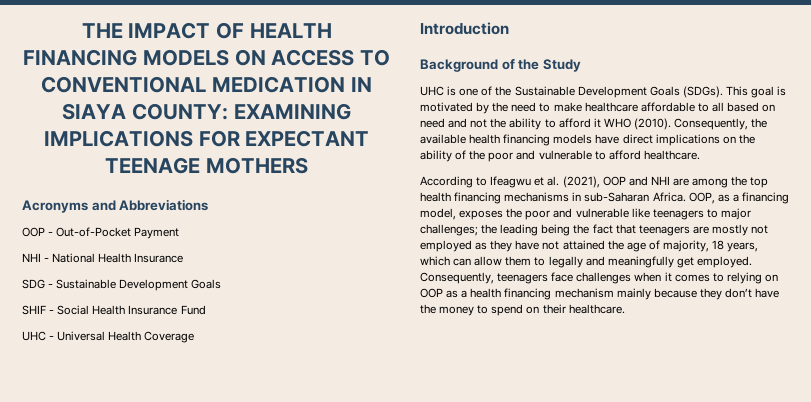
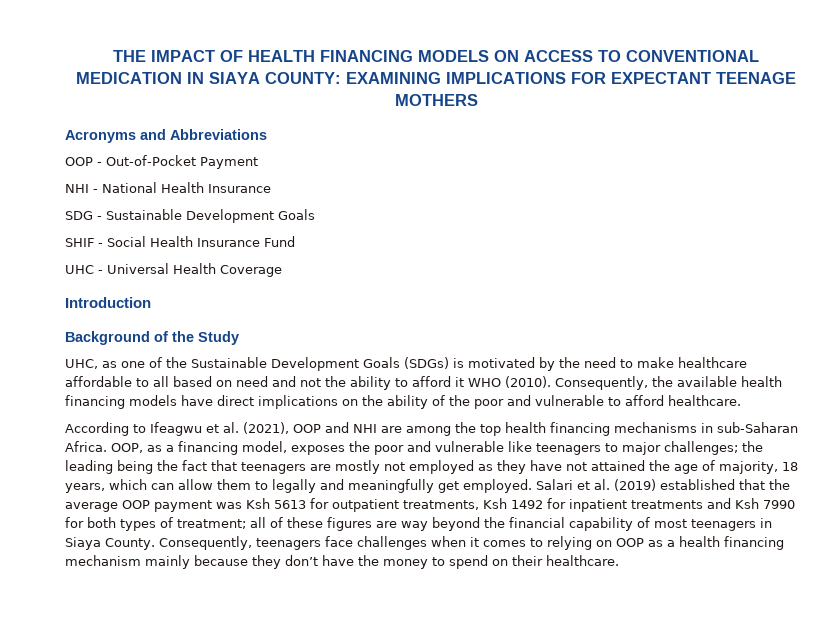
[420,86,457,96] UHC is -> [65,359,117,369] UHC, as
[682,86,775,98] (SDGs). This goal -> [404,357,449,369] (SDGs)
(752, 262) none -> [536,479,790,491] [65,498,795,512] [65,517,772,531] [65,537,155,550] Salari et al. (2019) established that the average OOP payment was Ksh 5613 for outpatient treatments, Ksh 1492 for inpatient treatments and Ksh 7990 for both types of treatment; all of these figures are way beyond the financial capability of most teenagers in Siaya County.

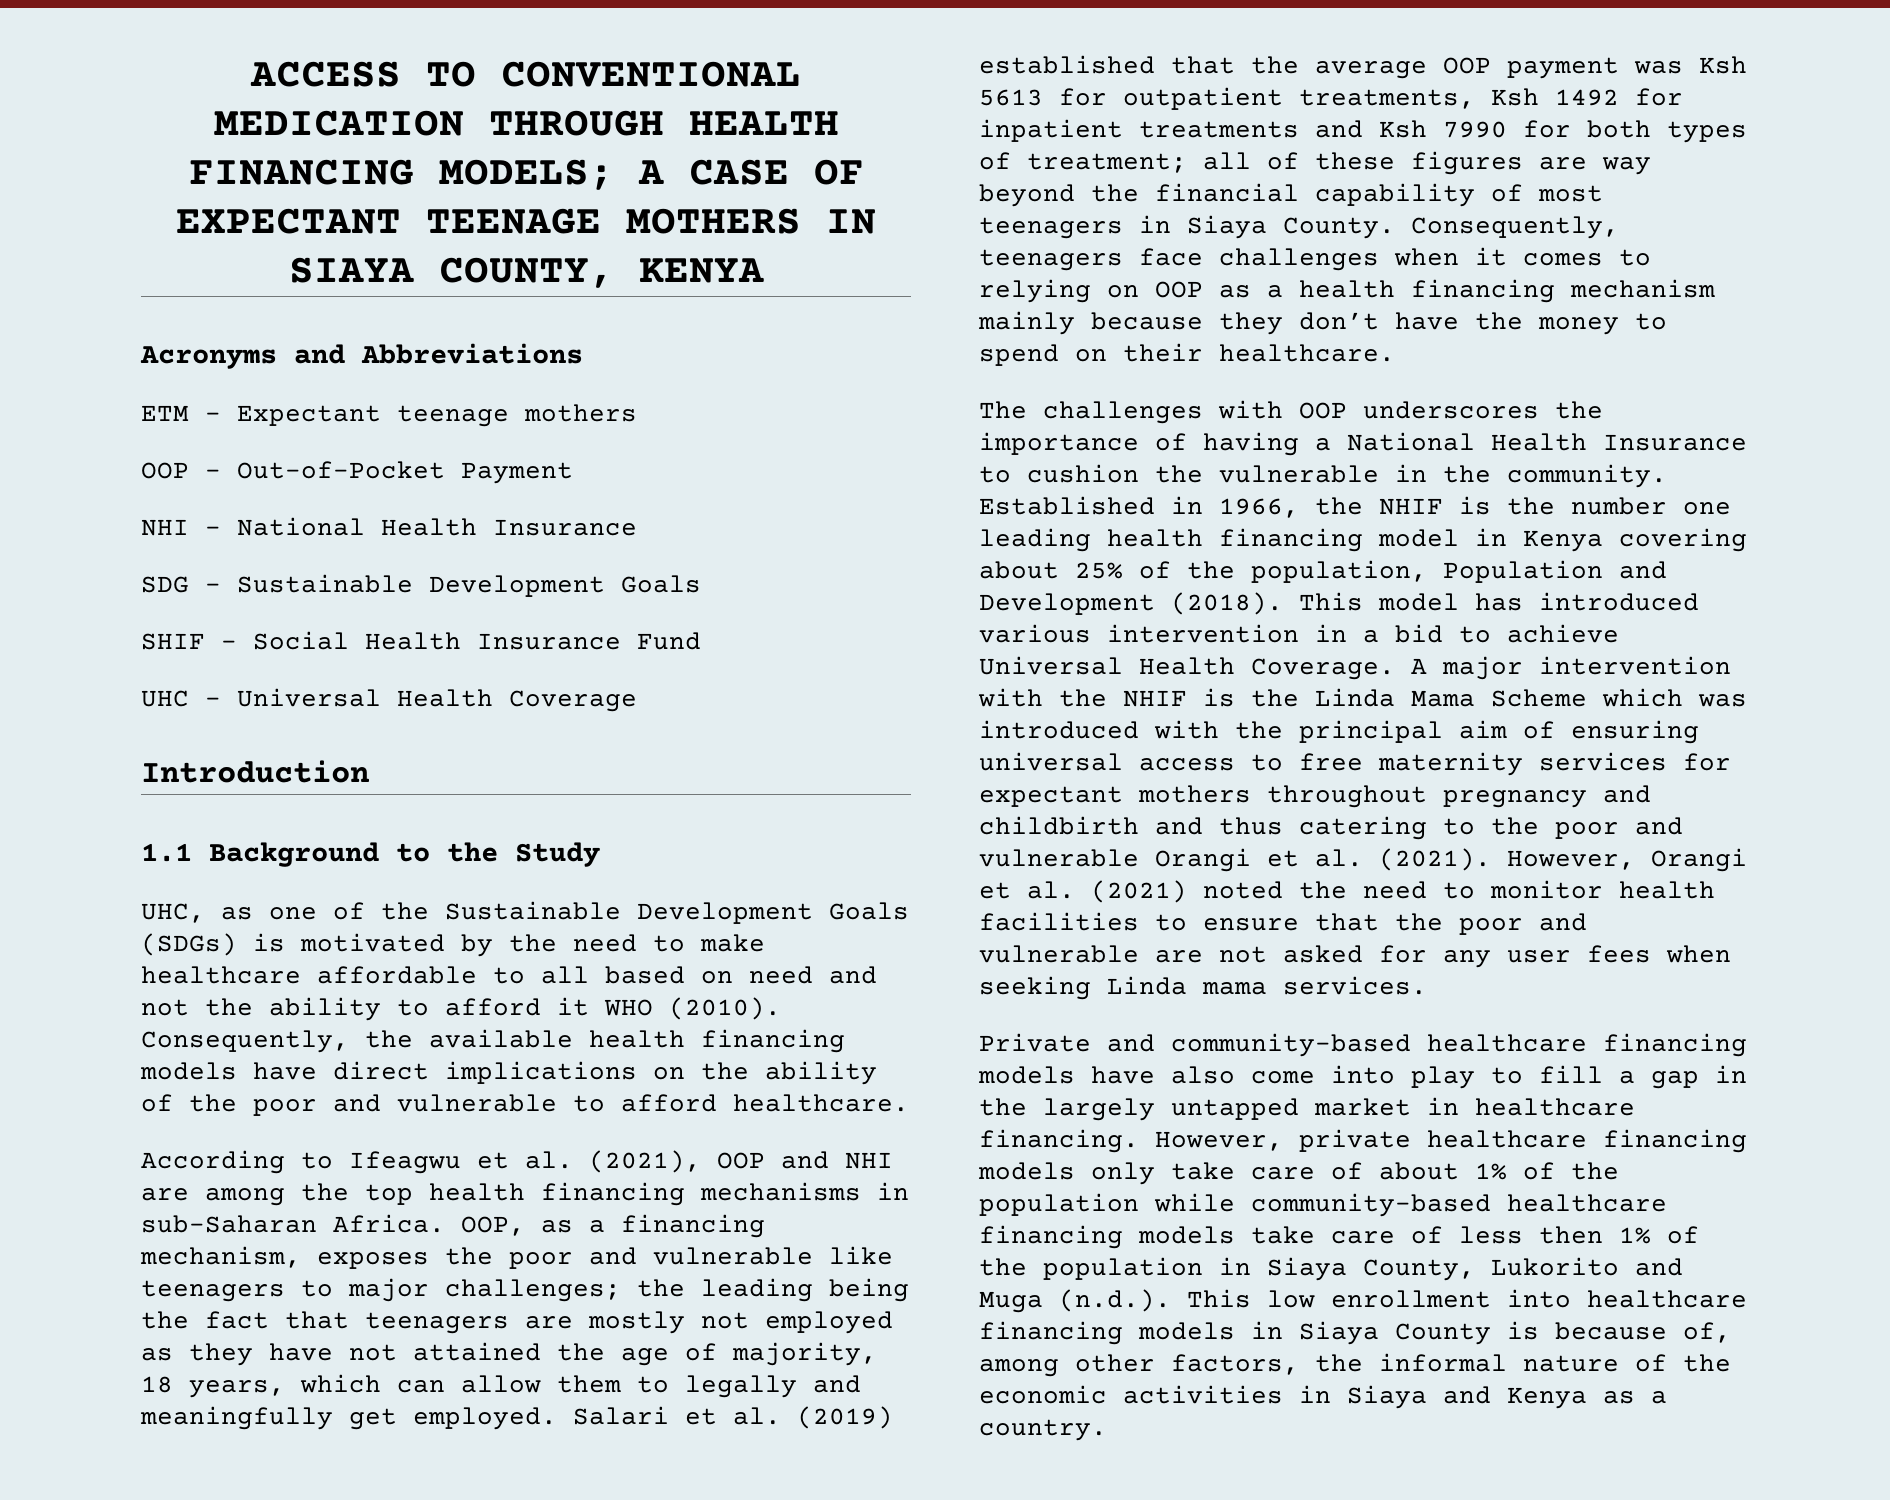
[113,50,759,62] [76,72,606,84] THE IMPACT OF HEALTH FINANCING MODELS ON ACCESS TO CONVENTIONAL MEDICATION IN SIAYA COUNTY: EXAMINING IMPLICATIONS FOR -> [250,61,801,87] [213,110,839,136] [188,159,864,190] ACCESS TO CONVENTIONAL MEDICATION THROUGH HEALTH FINANCING MODELS; A CASE OF
(478, 100) none -> [826,209,876,234] [288,257,764,288] IN SIAYA COUNTY, KENYA
(267, 134) none -> [141,404,637,427] // ETM - Expectant teenage mothers
[65,331,168,345] Background of -> [141,842,430,867] 1.1 Background to
[242,441,287,453] model, -> [140,1246,301,1268] mechanism,
(619, 560) none -> [979,400,1603,424] [979,432,1747,456] [979,464,1667,488] [979,496,1731,518] [979,528,1747,552] [979,560,1667,583] [979,592,1699,615] [979,624,1619,643] [979,656,1731,680] [978,688,1747,707] [979,720,1699,744] [979,752,1731,776] [979,785,1651,808] [979,816,1683,840] [979,848,1747,872] [979,880,1715,903] [979,912,1587,935] [979,945,1731,968] [979,976,1427,1000] [979,1033,1747,1057] [978,1065,1747,1089] [979,1097,1635,1121] [979,1129,1747,1153] [978,1162,1619,1185] [979,1193,1667,1217] [979,1225,1699,1249] [979,1257,1683,1281] [979,1289,1747,1313] [979,1321,1731,1345] [979,1353,1731,1377] [979,1385,1667,1409] [979,1419,1107,1441] // The challenges with OOP underscores the importance of having a National Health Insurance to cushion the vulnerable in the community. Established in 1966, the NHIF is the number one leading health financing model in Kenya covering about 25% of the population, Population and Development (2018). This model has introduced various intervention in a bid to achieve Universal Health Coverage. A major intervention with the NHIF is the Linda Mama Scheme which was introduced with the principal aim of ensuring universal access to free maternity services for expectant mothers throughout pregnancy and childbirth and thus catering to the poor and vulnerable Orangi et al. (2021). However, Orangi et al. (2021) noted the need to monitor health facilities to ensure that the poor and vulnerable are not asked for any user fees when seeking Linda mama services. // Private and community-based healthcare financing models have also come into play to fill a gap in the largely untapped market in healthcare financing. However, private healthcare financing models only take care of about 1% of the population while community-based healthcare financing models take care of less then 1% of the population in Siaya County, Lukorito and Muga (n.d.). This low enrollment into healthcare financing models in Siaya County is because of, among other factors, the informal nature of the economic activities in Siaya and Kenya as a country.

